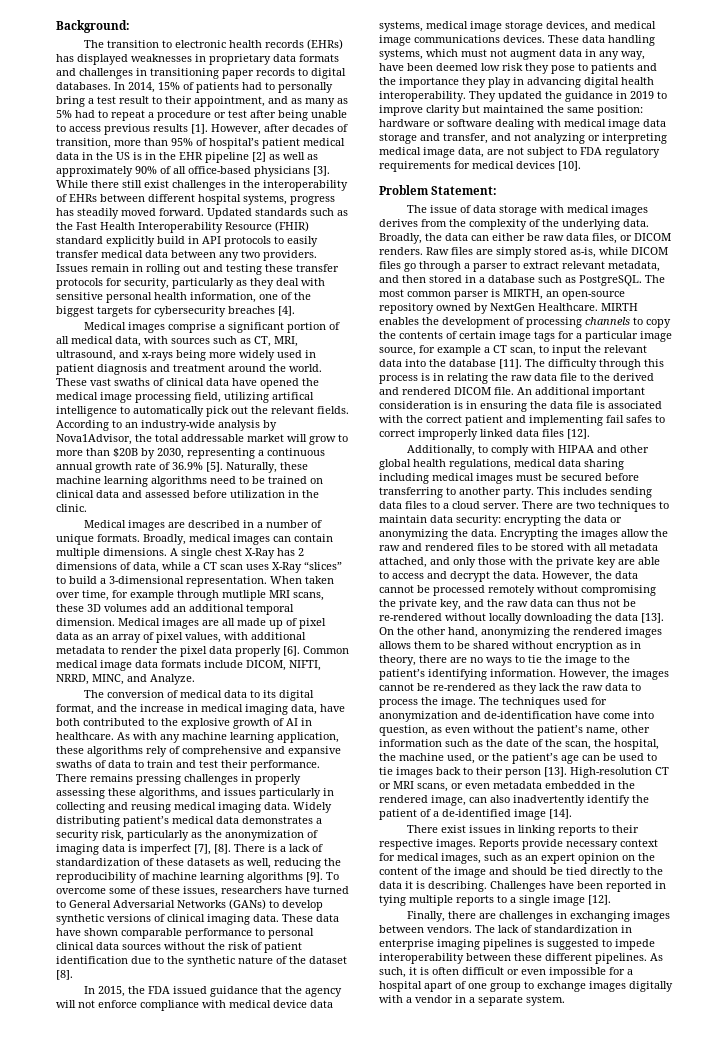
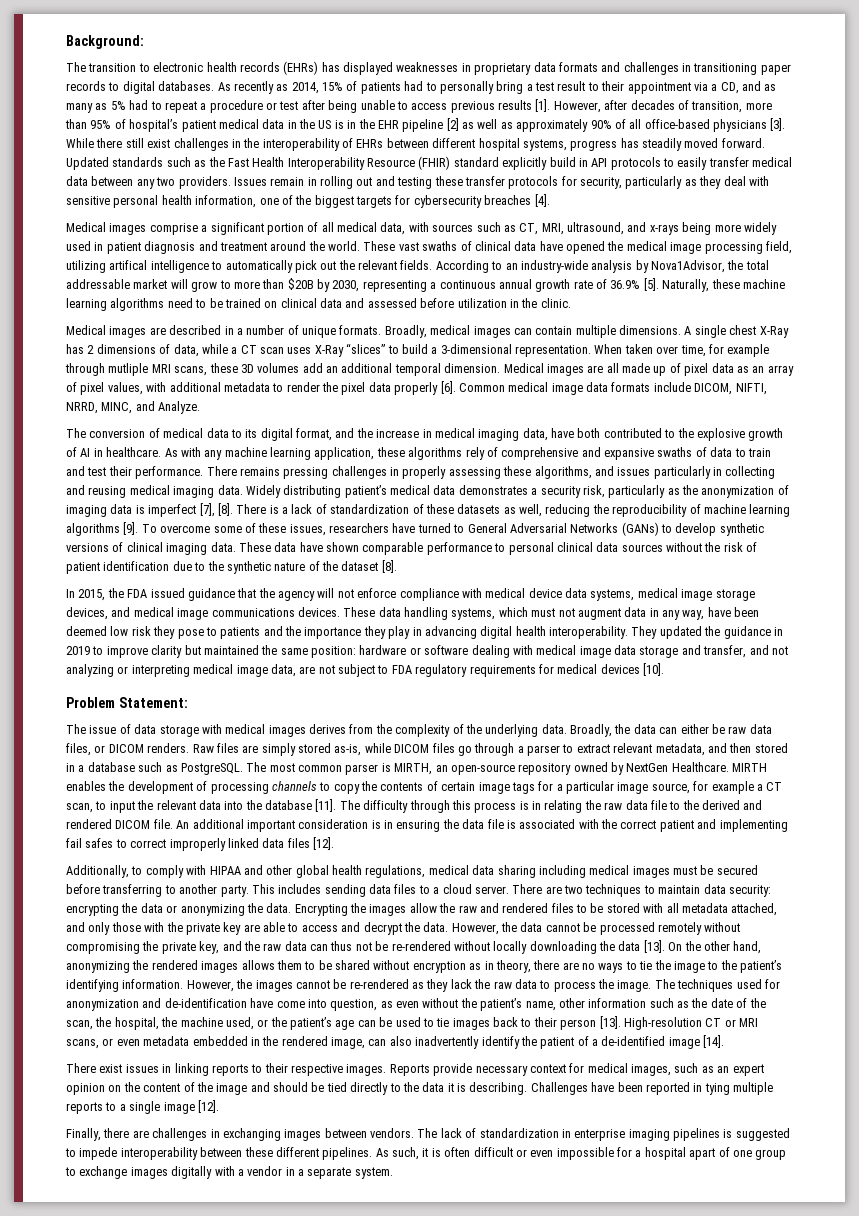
[114,82,125,90] In -> [217,81,289,94] As recently as
[194,96,265,107] appointment, -> [627,82,739,94] appointment via a CD,

